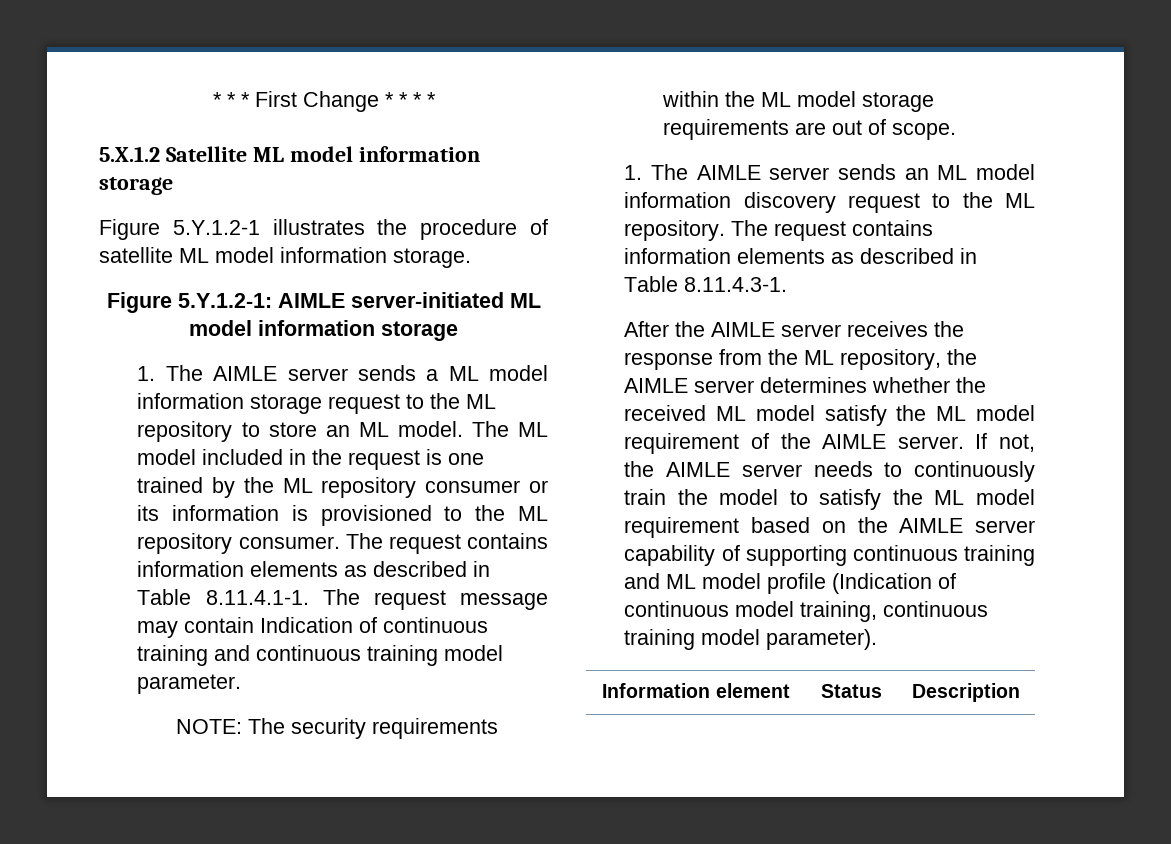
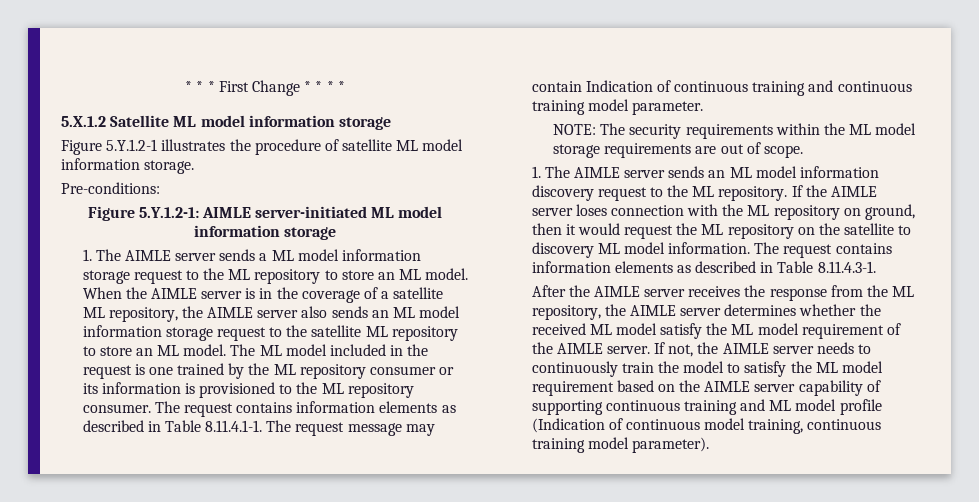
(471, 258) none -> [61,182,160,194] // Pre-conditions:
(463, 429) none -> [82,287,444,303] [82,306,461,322] [82,325,458,341] [82,344,227,356] When the AIMLE server is in the coverage of a satellite ML repository, the AIMLE server also sends an ML model information storage request to the satellite ML repository to store an ML model.
(726, 230) none -> [791,185,877,197] [531,204,915,220] [531,223,912,239] [531,242,751,258] If the AIMLE server loses connection with the ML repository on ground, then it would request the ML repository on the satellite to discovery ML model information.
[602,683,790,698] [820,684,882,698] [911,683,1020,702] // Information element | Status | Description -> (709, 445) none

